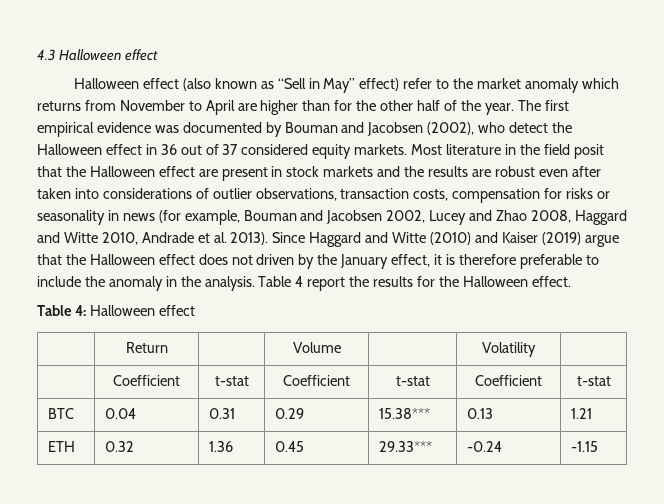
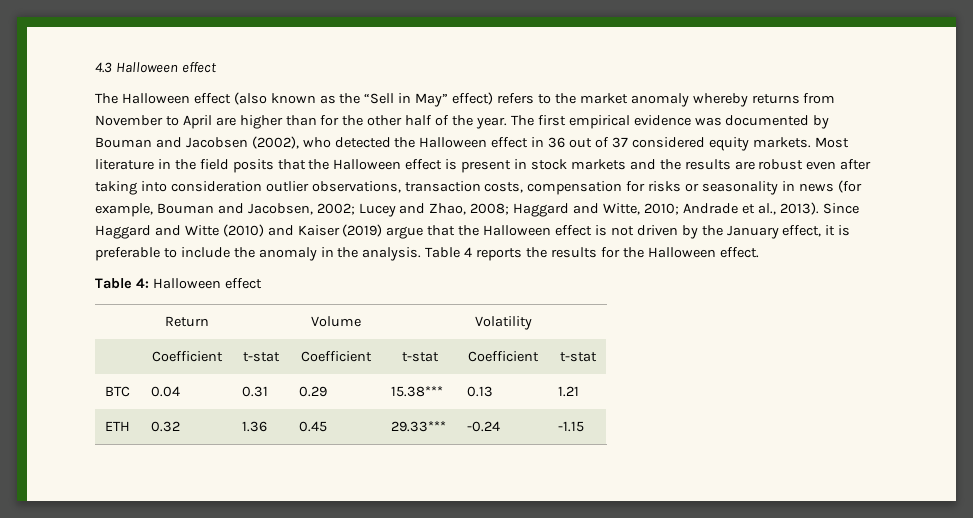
(158, 55) none -> [95,93,118,104] The
(274, 85) none -> [339,93,361,104] the
[403,78,433,89] refer -> [497,93,535,104] refers
[581,78,619,89] which -> [692,93,748,107] whereby
[509,122,549,133] detect -> [334,137,391,148] detected
[573,144,604,159] [37,166,218,177] posit that the Halloween effect are -> [232,159,458,173] posits that the Halloween effect is
[37,188,209,199] taken into considerations of -> [95,181,262,195] taking into consideration
[326,210,627,225] [37,232,138,245] Jacobsen 2002, Lucey and Zhao 2008, Haggard and Witte 2010, -> [247,203,679,217] Jacobsen, 2002; Lucey and Zhao, 2008; Haggard and Witte, 2010;
[213,232,227,243] al. -> [757,203,776,215] al.,
[198,254,228,265] does -> [594,225,607,236] is
[458,254,516,265] therefore -> (851, 230) none
[307,277,346,291] report -> [476,248,523,261] reports

